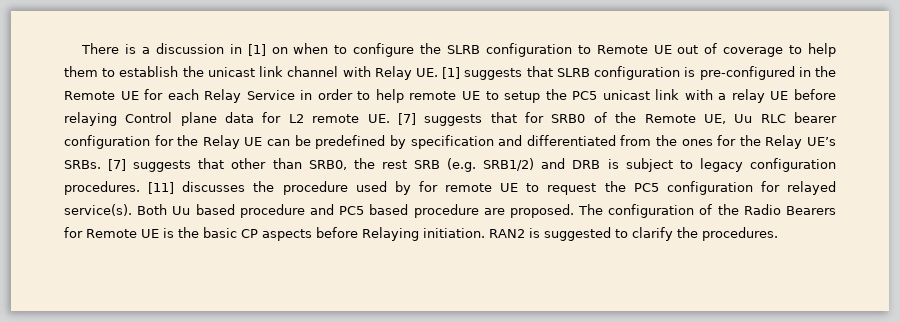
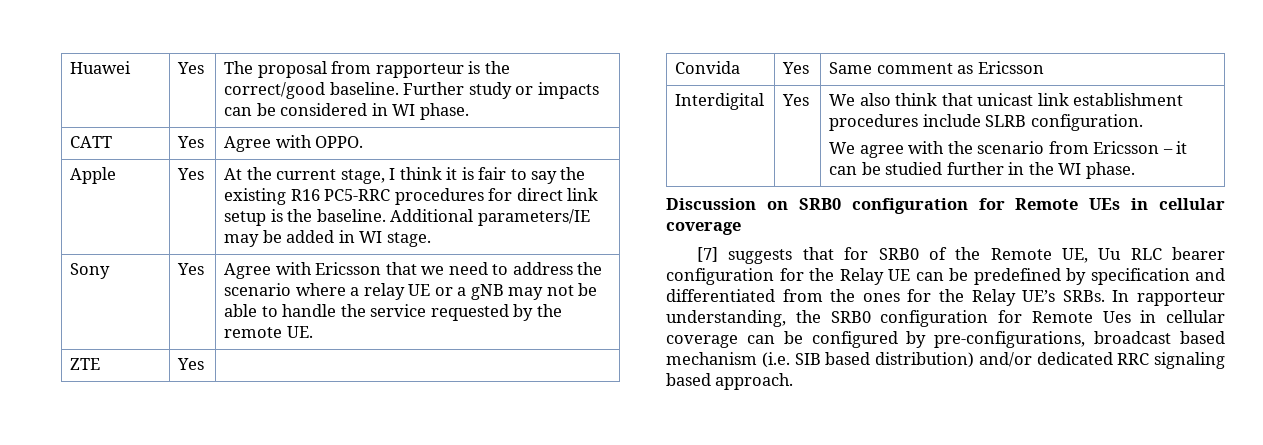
[81,43,836,57] [64,66,836,80] [64,89,836,103] [64,112,390,126] There is a discussion in [1] on when to configure the SLRB configuration to Remote UE out of coverage to help them to establish the unicast link channel with Relay UE. [1] suggests that SLRB configuration is pre-configured in the Remote UE for each Relay Service in order to help remote UE to setup the PC5 unicast link with a relay UE before relaying Control plane data for L2 remote UE. -> [70,61,132,74] [177,62,205,74] [224,61,510,78] [224,82,599,99] [224,103,469,120] [70,136,113,148] [177,136,205,148] [224,135,364,152] [70,167,117,184] [177,168,205,180] [224,167,586,184] [224,188,599,205] [224,209,590,226] [224,230,431,247] [70,263,111,279] [177,263,205,275] [224,262,603,279] [224,283,597,300] [224,304,562,321] [224,326,313,338] [70,358,101,370] [177,358,205,370] [675,61,741,74] [782,62,810,74] [829,61,1044,74] [675,93,765,110] [782,94,810,106] [829,93,1184,106] [829,114,1143,131] [829,141,1188,158] [829,162,1135,179] [666,198,1225,214] [666,222,741,235] Huawei | Yes | The proposal from rapporteur is the correct/good baseline. Further study or impacts can be considered in WI phase. // CATT | Yes | Agree with OPPO. // Apple | Yes | At the current stage, I think it is fair to say the existing R16 PC5-RRC procedures for direct link setup is the baseline. Additional parameters/IE may be added in WI stage. // Sony | Yes | Agree with Ericsson that we need to address the scenario where a relay UE or a gNB may not be able to handle the service requested by the remote UE. // ZTE | Yes | // Convida | Yes | Same comment as Ericsson // Interdigital | Yes | We also think that unicast link establishment procedures include SLRB configuration. // We agree with the scenario from Ericsson – it can be studied further in the WI phase. // Discussion on SRB0 configuration for Remote UEs in cellular coverage //
[108,158,836,172] [64,181,836,195] [64,204,836,218] [64,227,778,241] [7] suggests that other than SRB0, the rest SRB (e.g. SRB1/2) and DRB is subject to legacy configuration procedures. [11] discusses the procedure used by for remote UE to request the PC5 configuration for relayed service(s). Both Uu based procedure and PC5 based procedure are proposed. The configuration of the Radio Bearers for Remote UE is the basic CP aspects before Relaying initiation. RAN2 is suggested to clarify the procedures. -> [1112,290,1225,306] [666,310,1225,327] [666,331,1225,348] [666,352,1225,369] [666,373,794,390] In rapporteur understanding, the SRB0 configuration for Remote Ues in cellular coverage can be configured by pre-configurations, broadcast based mechanism (i.e. SIB based distribution) and/or dedicated RRC signaling based approach.

